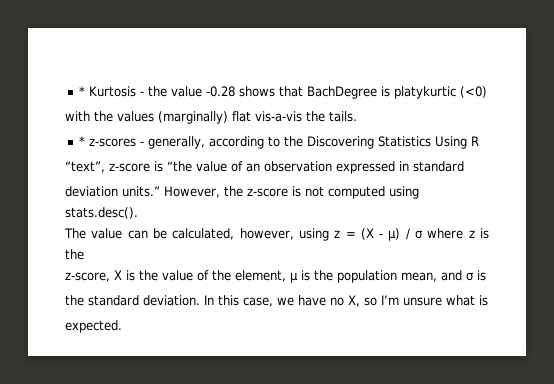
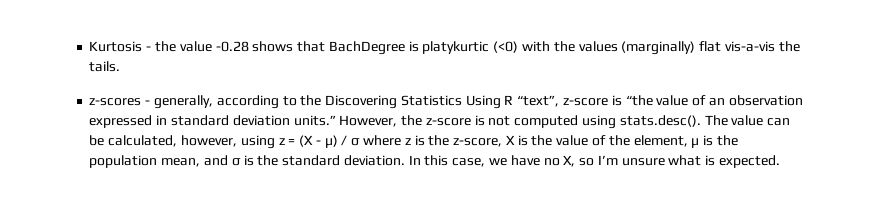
[78,86,85,96] * -> (89, 46) none
(487, 92) // -> (519, 47) none
[78,136,85,146] * -> (121, 66) none
(479, 141) // -> (514, 100) none
(464, 166) // -> (229, 120) none
(138, 213) // -> (701, 121) none
(84, 254) // -> (450, 140) none
(486, 275) // -> (254, 160) none
(488, 300) // -> (716, 160) none

